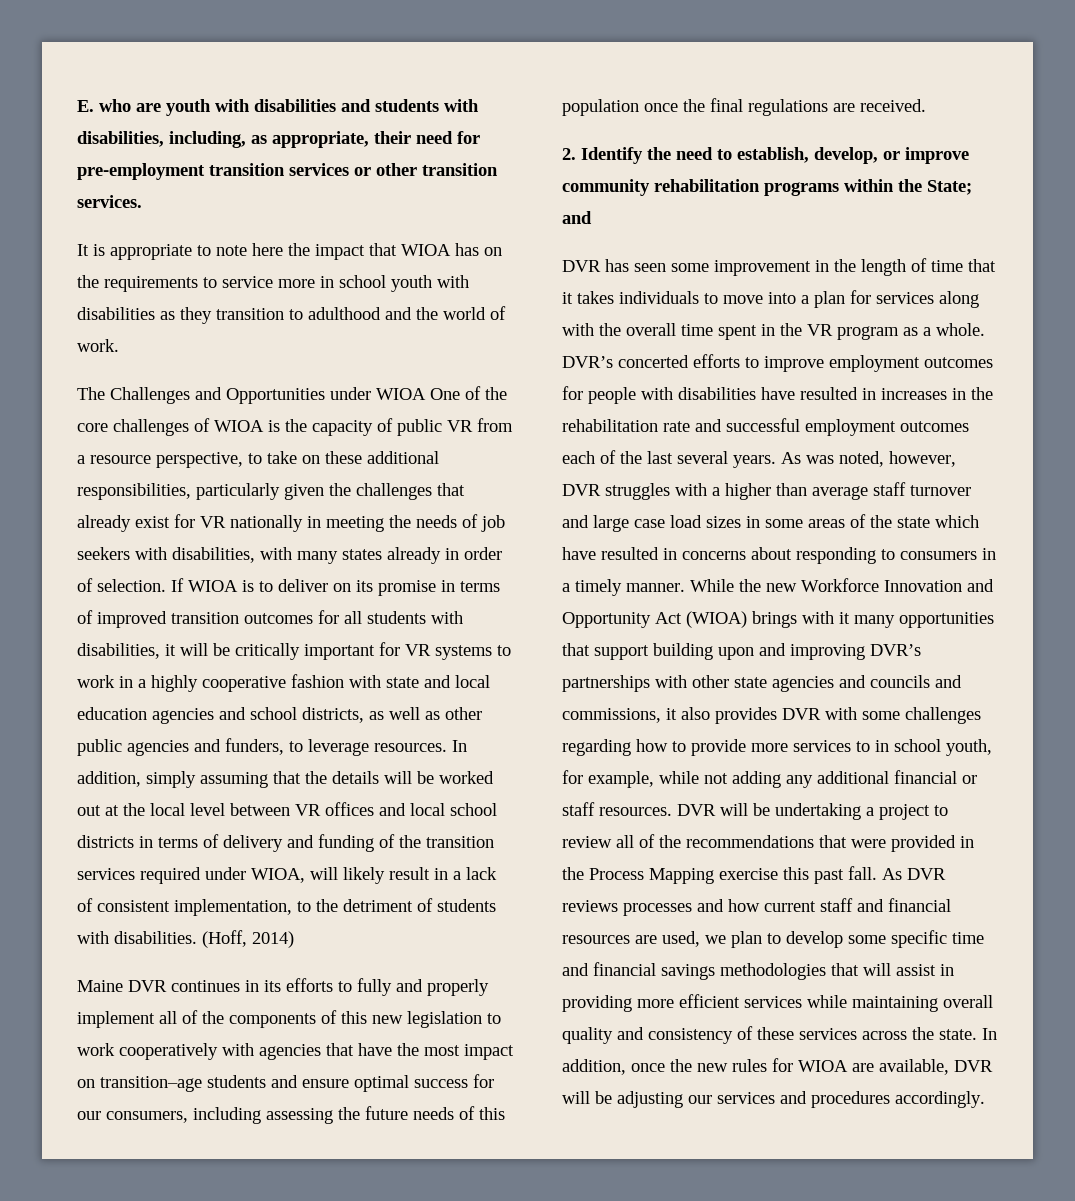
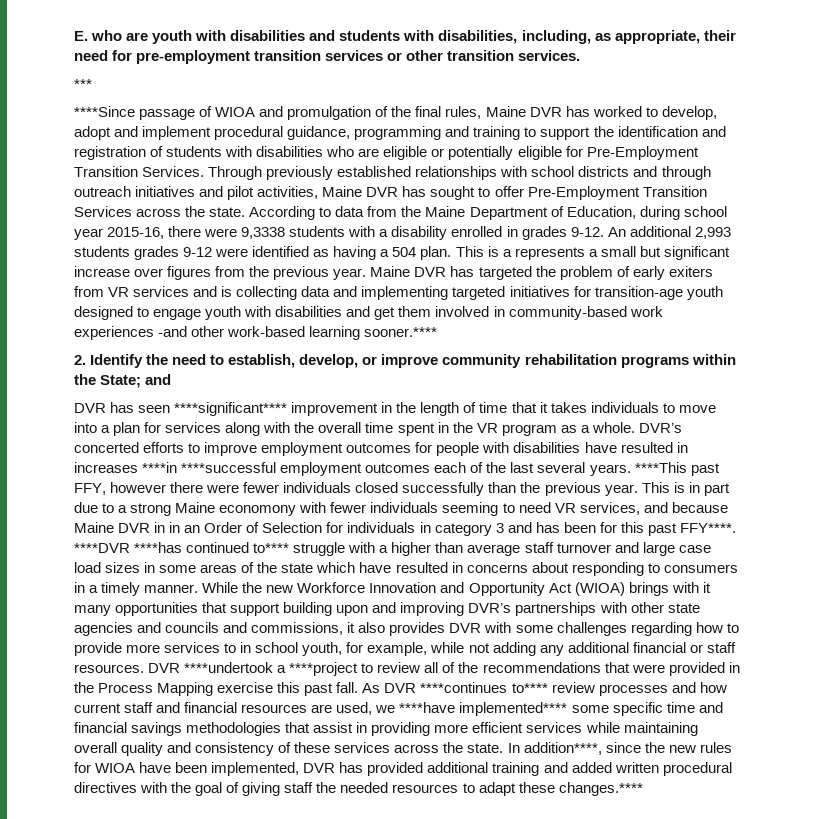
[77,243,502,260] [77,275,469,292] [77,306,506,324] [77,339,119,352] [77,386,507,404] [77,418,513,436] [77,451,439,468] [77,483,465,500] [77,514,505,532] [77,547,502,564] [77,578,500,596] [77,610,463,628] [77,642,511,660] [77,674,490,692] [77,707,482,724] [77,738,467,756] [77,771,494,788] [77,802,497,816] [77,834,494,852] [77,867,497,884] [77,898,496,916] [77,930,294,948] [77,978,489,996] [77,1010,501,1028] [77,1043,514,1060] [77,1074,494,1092] [77,1106,505,1124] [562,98,926,116] It is appropriate to note here the impact that WIOA has on the requirements to service more in school youth with disabilities as they transition to adulthood and the world of work. // The Challenges and Opportunities under WIOA One of the core challenges of WIOA is the capacity of public VR from a resource perspective, to take on these additional responsibilities, particularly given the challenges that already exist for VR nationally in meeting the needs of job seekers with disabilities, with many states already in order of selection. If WIOA is to deliver on its promise in terms of improved transition outcomes for all students with disabilities, it will be critically important for VR systems to work in a highly cooperative fashion with state and local education agencies and school districts, as well as other public agencies and funders, to leverage resources. In addition, simply assuming that the details will be worked out at the local level between VR offices and local school districts in terms of delivery and funding of the transition services required under WIOA, will likely result in a lack of consistent implementation, to the detriment of students with disabilities. (Hoff, 2014) // Maine DVR continues in its efforts to fully and properly implement all of the components of this new legislation to work cooperatively with agencies that have the most impact on transition–age students and ensure optimal success for our consumers, including assessing the future needs of this population once the final regulations are received. -> [74,79,92,89] [74,106,717,120] [74,126,726,140] [74,146,699,160] [74,166,711,180] [74,186,707,200] [74,206,727,220] [74,226,731,240] [74,246,730,260] [74,266,713,280] [74,286,723,300] [74,306,663,320] [74,326,438,340] *** // ****Since passage of WIOA and promulgation of the final rules, Maine DVR has worked to develop, adopt and implement procedural guidance, programming and training to support the identification and registration of students with disabilities who are eligible or potentially eligible for Pre-Employment Transition Services. Through previously established relationships with school districts and through outreach initiatives and pilot activities, Maine DVR has sought to offer Pre-Employment Transition Services across the state. According to data from the Maine Department of Education, during school year 2015-16, there were 9,3338 students with a disability enrolled in grades 9-12. An additional 2,993 students grades 9-12 were identified as having a 504 plan. This is a represents a small but significant increase over figures from the previous year. Maine DVR has targeted the problem of early exiters from VR services and is collecting data and implementing targeted initiatives for transition-age youth designed to engage youth with disabilities and get them involved in community-based work experiences -and other work-based learning sooner.****
[671,263,709,272] some -> [174,402,288,416] ****significant****
[952,387,993,400] [562,418,800,432] in the rehabilitation rate and successful -> [142,462,277,473] ****in ****successful
[781,451,956,467] [562,483,670,500] As was noted, however, DVR struggles -> [634,462,720,476] [74,482,730,496] [74,502,728,516] [74,522,736,536] [74,542,346,556] ****This past FFY, however there were fewer individuals closed successfully than the previous year. This is in part due to a strong Maine economony with fewer individuals seeming to need VR services, and because Maine DVR in in an Order of Selection for individuals in category 3 and has been for this past FFY****. ****DVR ****has continued to**** struggle
[720,803,930,820] will be undertaking a project -> [184,662,359,676] ****undertook a ****project
[562,900,618,912] reviews -> [420,682,595,693] ****continues to**** review
[731,931,843,948] plan to develop -> [399,702,568,716] ****have implemented****
[863,963,891,976] will -> (311, 727) none
[562,1059,665,1075] addition, once -> [523,742,641,755] addition****, since
[852,1059,993,1075] [562,1091,985,1108] are available, DVR will be adjusting our services and procedures accordingly. -> [139,762,732,776] [74,782,643,796] have been implemented, DVR has provided additional training and added written procedural directives with the goal of giving staff the needed resources to adapt these changes.****

